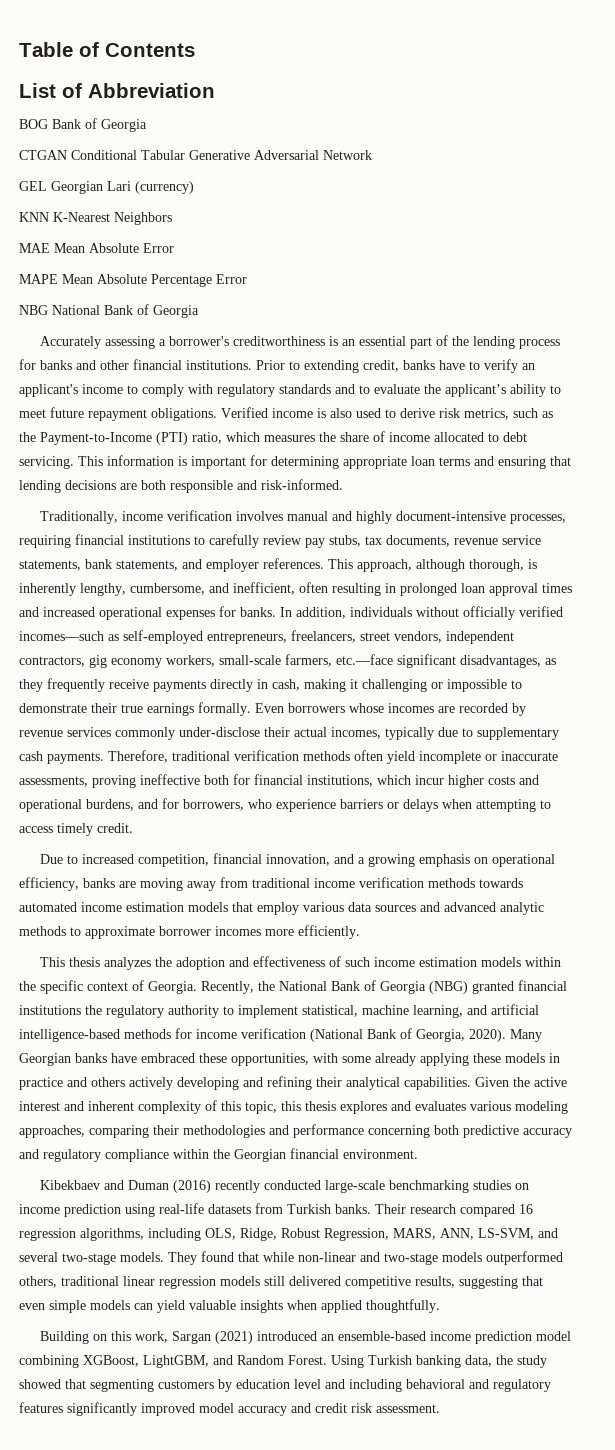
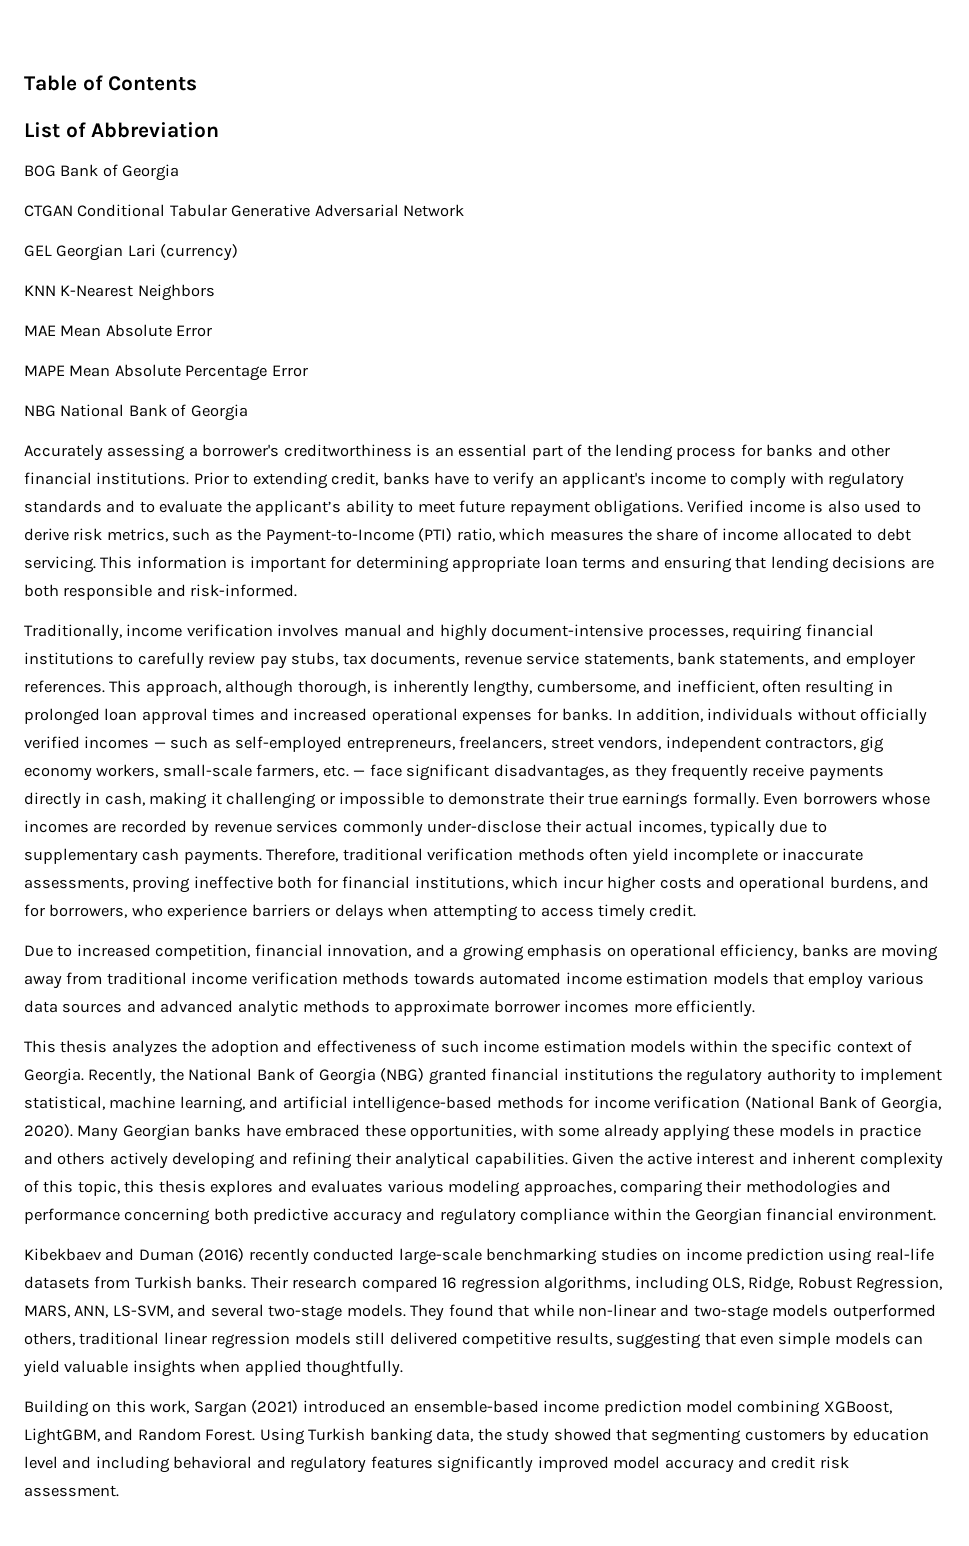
[19,631,104,641] incomes—such -> [84,736,209,749] incomes — such
[336,654,393,665] etc.—face -> [322,764,402,777] etc. — face

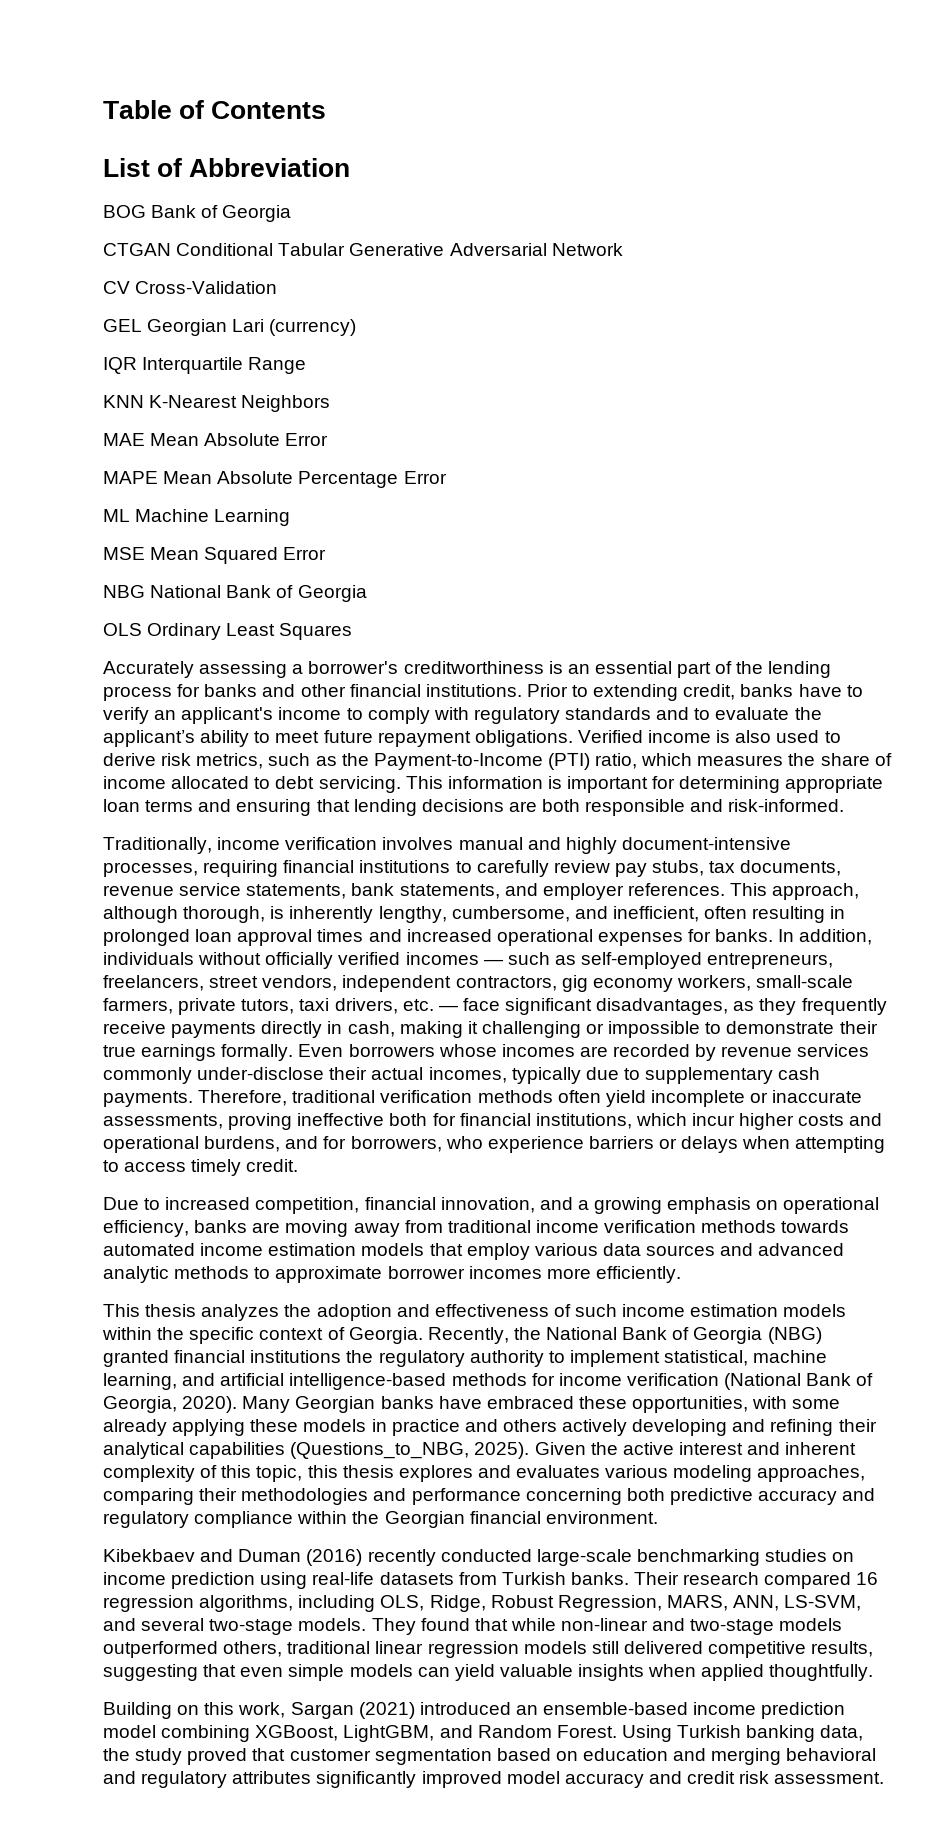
(465, 210) none -> [103,281,278,294] // CV Cross-Validation
(239, 252) none -> [103,357,307,374] // IQR Interquartile Range
(308, 371) none -> [103,509,291,526] [103,547,327,564] // ML Machine Learning // MSE Mean Squared Error
(248, 412) none -> [103,623,353,640] // OLS Ordinary Least Squares
(319, 771) none -> [178,998,398,1015] private tutors, taxi drivers,
[474,1152,568,1168] capabilities. -> [189,1442,530,1459] capabilities (Questions_to_NBG, 2025).
[553,1428,929,1445] [24,1456,170,1473] showed that segmenting customers by education level and including -> [187,1748,782,1765] proved that customer segmentation based on education and merging
[370,1456,433,1469] features -> [232,1771,312,1784] attributes

